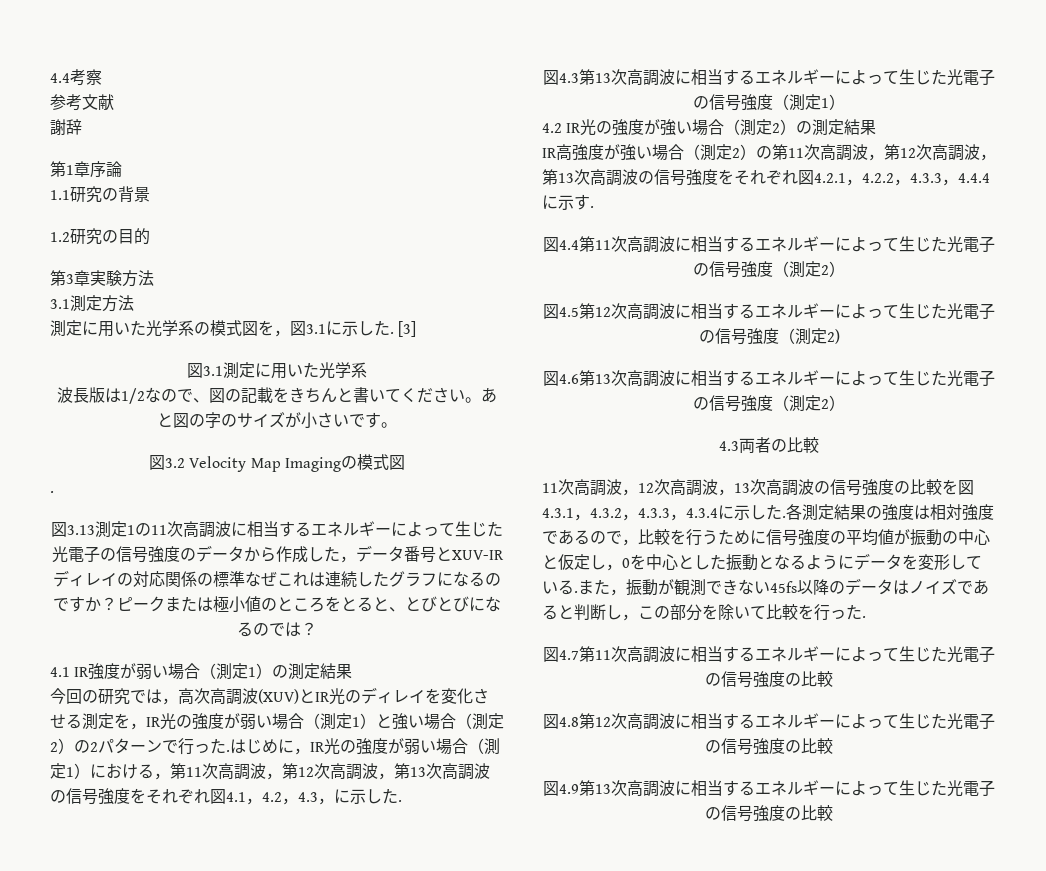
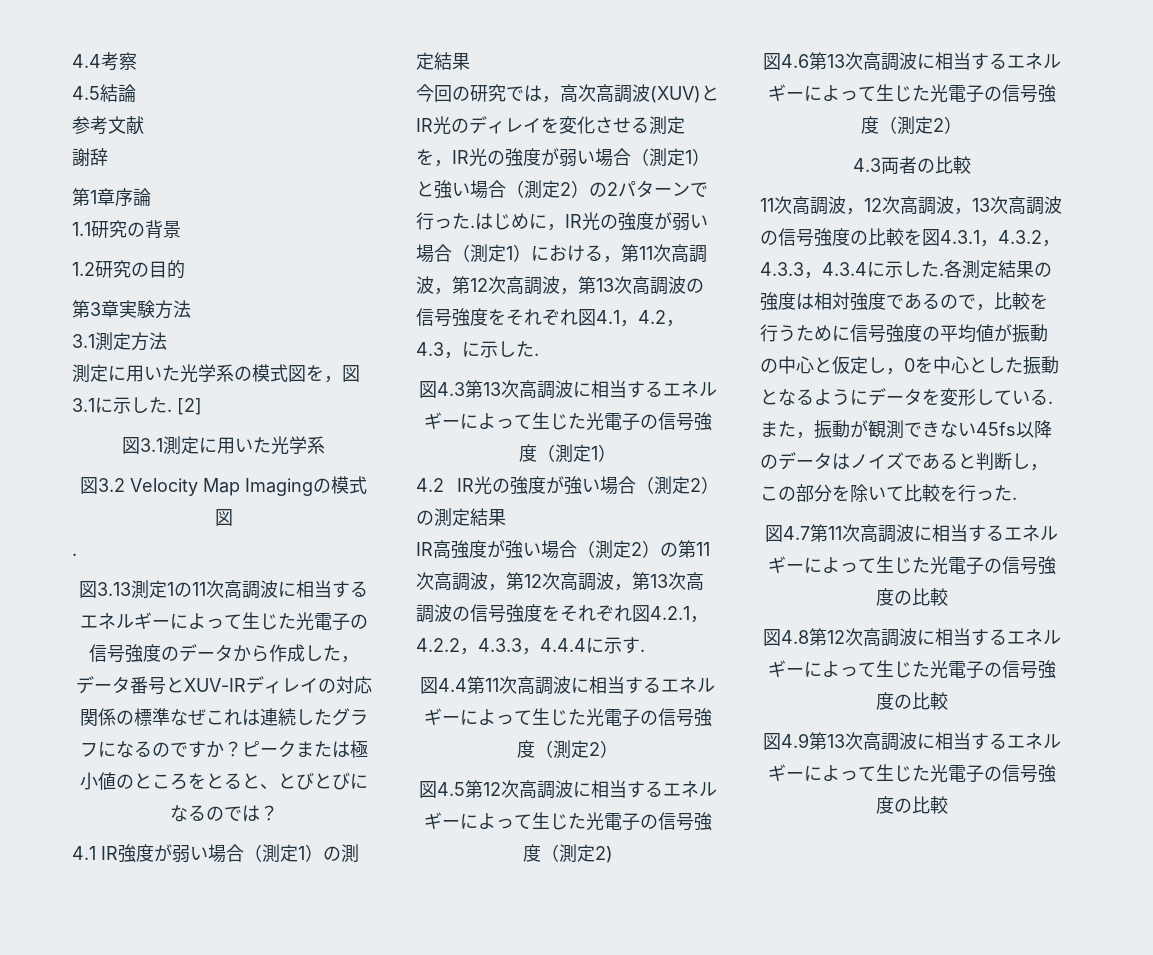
(102, 77) none -> [72,84,136,102] // 4.5結論
[398,321,417,337] [3] -> [177,398,202,415] [2]
[57,387,497,404] [157,412,397,429] // 波長版は1/2なので、図の記載をきちんと書いてください。あと図の字のサイズが小さいです。 -> (325, 445) none

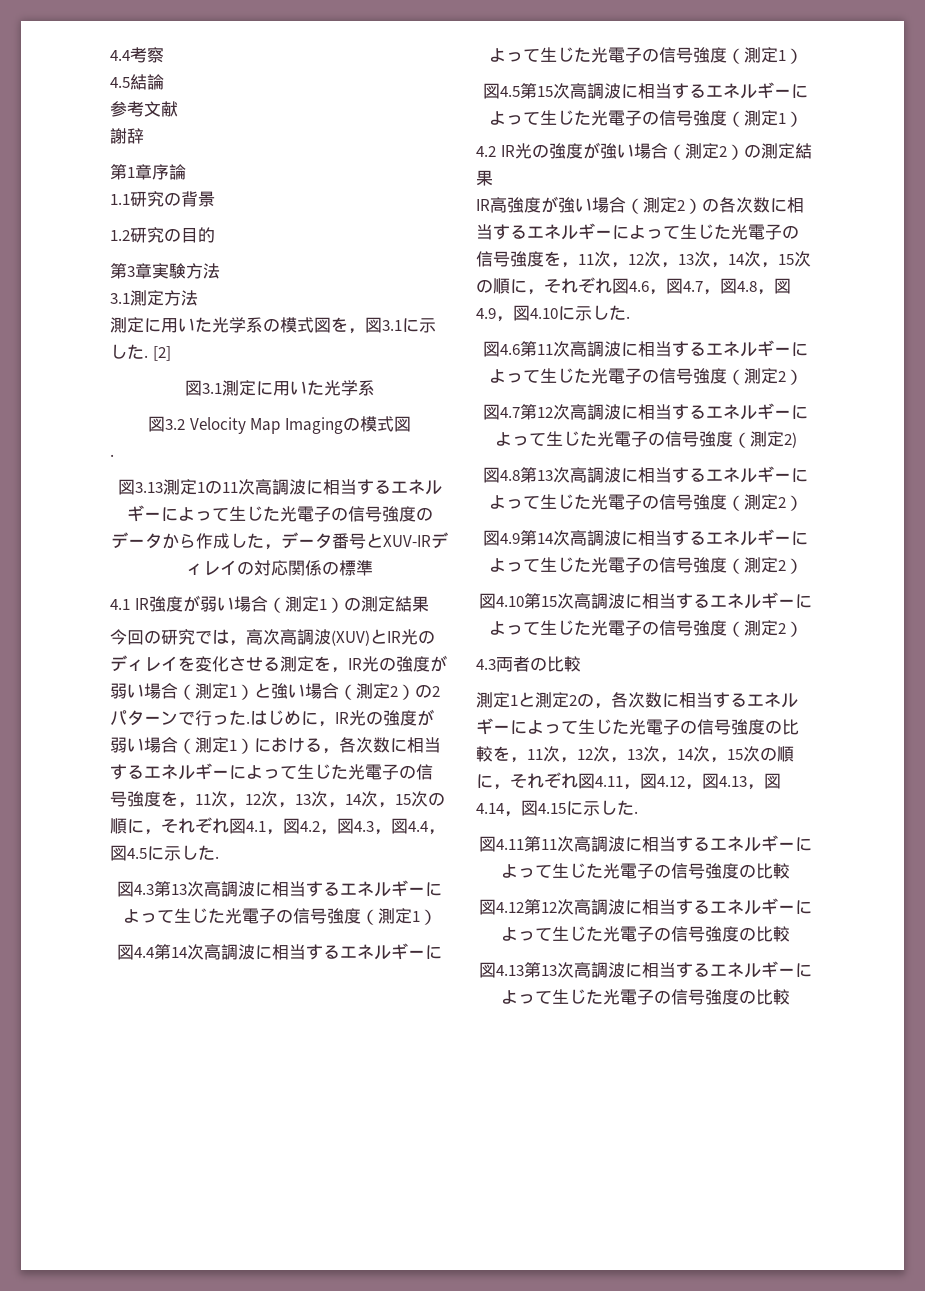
[169,708,368,726] [79,740,368,758] [79,772,368,790] [169,805,278,822] なぜこれは連続したグラフになるのですか？ピークまたは極小値のところをとると、とびとびになるのでは？ -> (373, 568) none
[621,244,707,263] [416,276,704,295] [416,308,684,327] [416,342,462,359] 第11次高調波，第12次高調波，第13次高調波の信号強度をそれぞれ図4.1，4.2，4.3， -> [339,737,441,753] [110,763,433,780] [110,791,445,808] [110,817,445,835] [110,845,147,861] 各次数に相当するエネルギーによって生じた光電子の信号強度を，11次，12次，13次，14次，15次の順に，それぞれ図4.1，図4.2，図4.3，図4.4，図4.5
(616, 453) none -> [117,943,442,960] [488,47,803,64] [483,82,808,99] [488,110,803,127] // 図4.4第14次高調波に相当するエネルギーによって生じた光電子の信号強度（測定1） // 図4.5第15次高調波に相当するエネルギーによって生じた光電子の信号強度（測定1）
[678,540,710,558] [416,572,704,591] [416,604,708,623] [416,637,645,655] [420,677,467,694] 第11次高調波，第12次高調波，第13次高調波の信号強度をそれぞれ図4.2.1，4.2.2，4.3.3，4.4.4に示す. // 図4.4 -> [719,197,804,213] [476,223,799,240] [476,251,811,268] [476,277,791,295] [476,305,630,322] [483,341,520,357] 各次数に相当するエネルギーによって生じた光電子の信号強度を，11次，12次，13次，14次，15次の順に，それぞれ図4.6，図4.7，図4.8，図4.9，図4.10に示した. // 図4.6
[436,782,465,796] 4.5 -> [500,407,520,418] 4.7
[780,54,809,68] 4.6 -> [500,470,520,481] 4.8
[852,156,971,175] [760,196,1062,215] 4.3両者の比較 // 11次高調波，12次高調波，13次高調波 -> [483,529,808,546] [488,557,803,574] [479,592,812,609] [488,620,803,637] [476,656,581,672] [476,692,798,709] [476,718,680,735] 図4.9第14次高調波に相当するエネルギーによって生じた光電子の信号強度（測定2） // 図4.10第15次高調波に相当するエネルギーによって生じた光電子の信号強度（測定2） // 4.3両者の比較 // 測定1と測定2の，各次数に相当するエネルギーによって生じた光電子
[922,229,1060,247] [760,260,1052,279] [760,292,1048,311] [760,324,1048,343] [760,356,1059,375] [760,388,1053,406] [760,420,1052,439] [760,452,1048,471] [760,484,1017,502] [765,525,810,542] 図4.3.1，4.3.2，4.3.3，4.3.4に示した.各測定結果の強度は相対強度であるので，比較を行うために信号強度の平均値が振動の中心と仮定し，0を中心とした振動となるようにデータを変形している.また，振動が観測できない45fs以降のデータはノイズであると判断し，この部分を除いて比較を行った. // 図4.7 -> [510,746,794,763] [476,772,781,790] [476,800,638,817] [479,836,524,852] ，11次，12次，13次，14次，15次の順に，それぞれ図4.11，図4.12，図4.13，図4.14，図4.15に示した. // 図4.11
[780,630,809,644] 4.8 -> [496,902,524,913] 4.12
[780,733,809,748] 4.9 -> [496,965,524,976] 4.13

